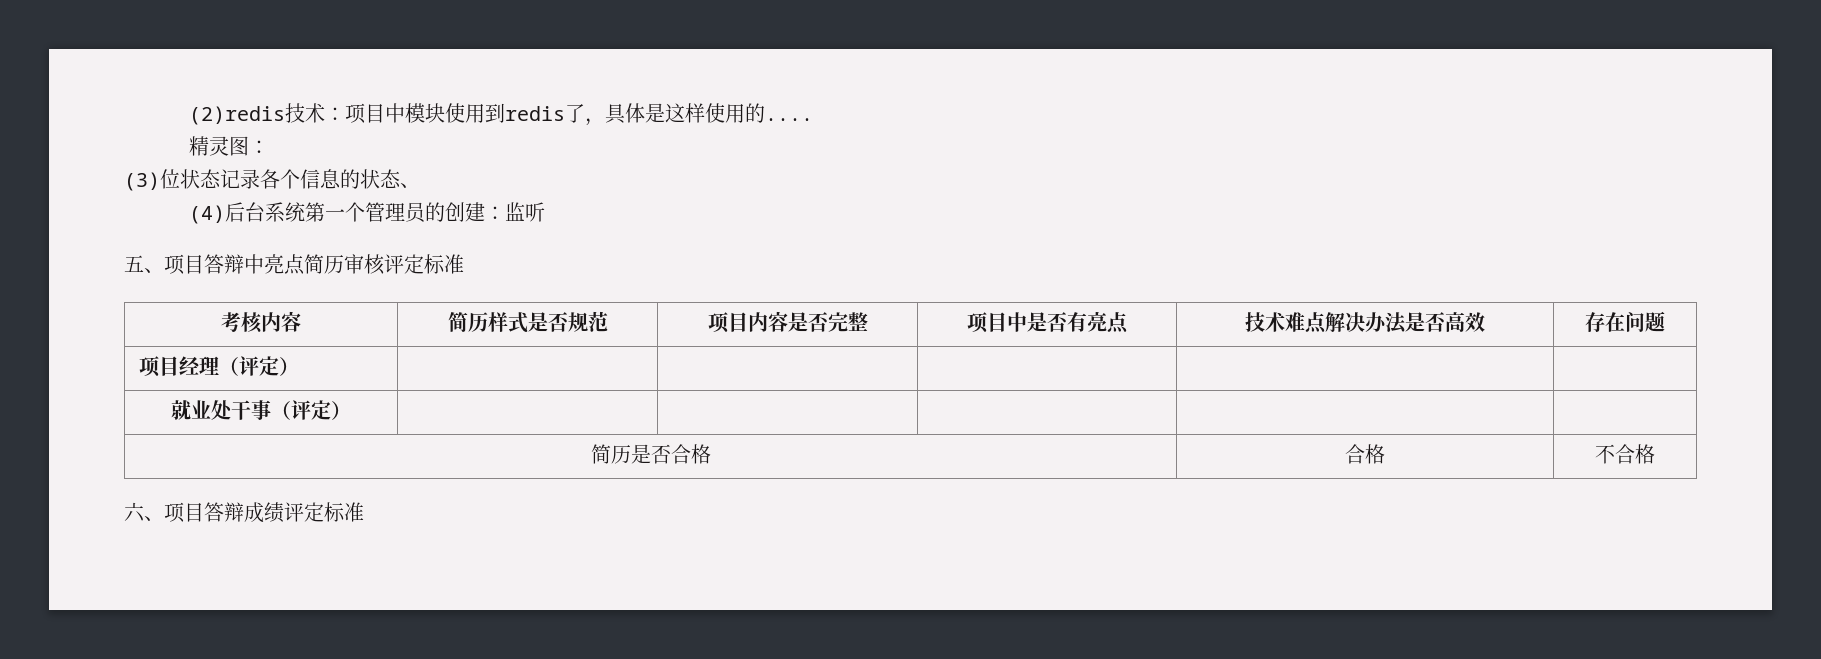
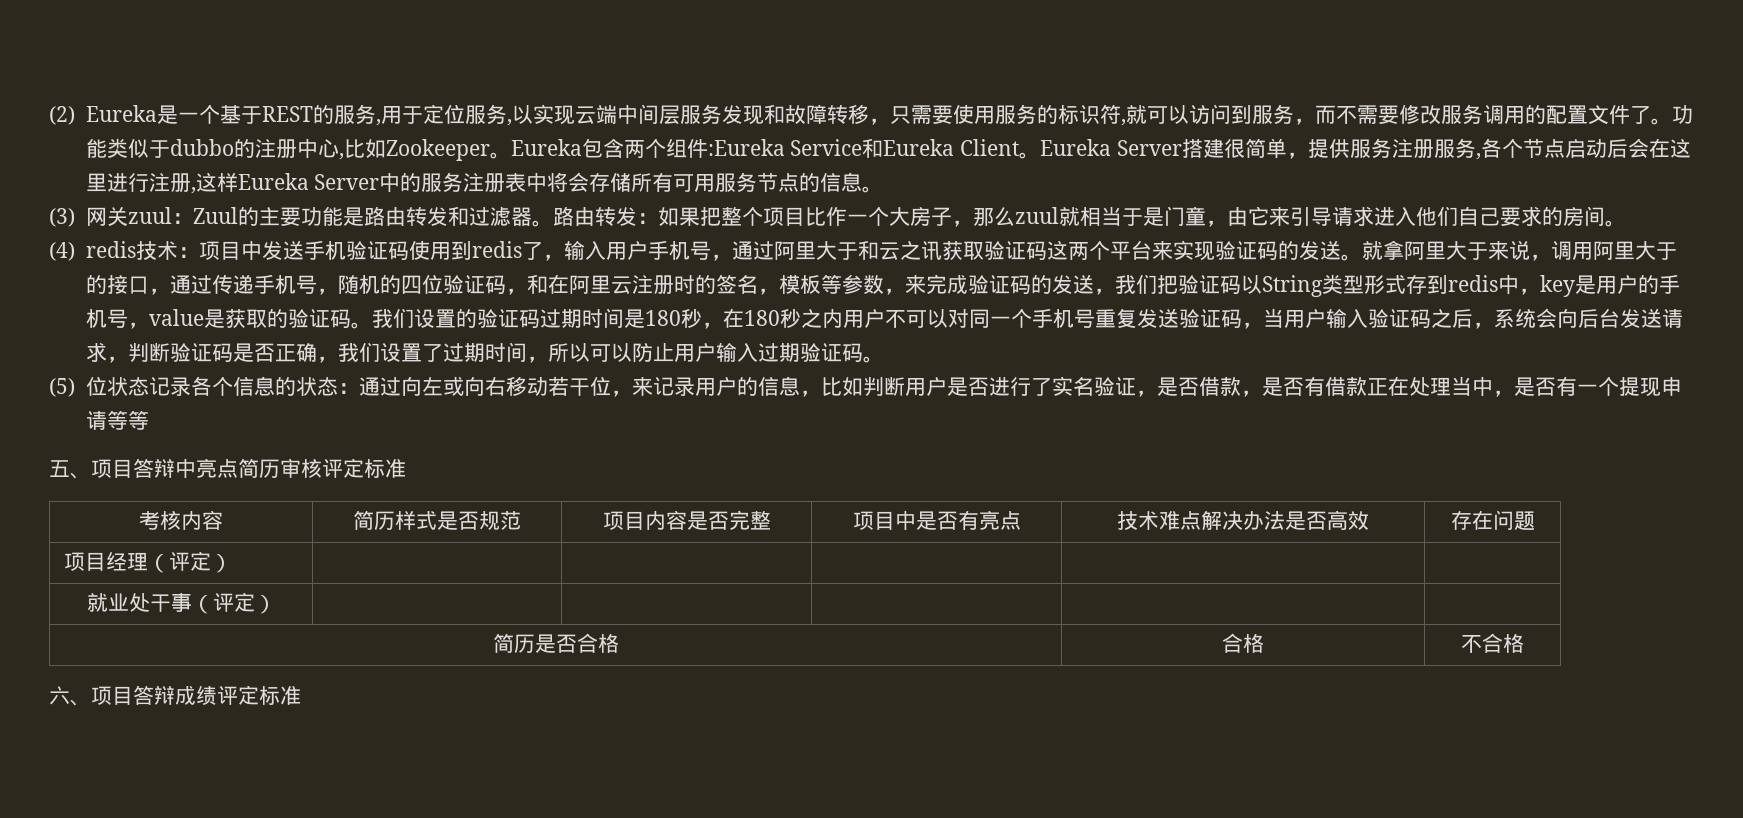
[188,103,813,126] [188,136,269,156] [124,172,160,191] (2)redis技术：项目中模块使用到redis了，具体是这样使用的.... // 精灵图： // (3) -> [49,104,1693,126] [85,138,1691,161] [85,172,884,194] [49,206,1626,227] [49,240,1677,261] [85,274,1680,297] [85,308,1683,329] [85,342,884,363] [49,378,75,397] (2) Eureka是一个基于REST的服务,用于定位服务,以实现云端中间层服务发现和故障转移，只需要使用服务的标识符,就可以访问到服务，而不需要修改服务调用的配置文件了。功能类似于dubbo的注册中心,比如Zookeeper。Eureka包含两个组件:Eureka Service和Eureka Client。Eureka Server搭建很简单，提供服务注册服务,各个节点启动后会在这里进行注册,这样Eureka Server中的服务注册表中将会存储所有可用服务节点的信息。 // (3)网关zuul：Zuul的主要功能是路由转发和过滤器。路由转发：如果把整个项目比作一个大房子，那么zuul就相当于是门童，由它来引导请求进入他们自己要求的房间。 // (4) redis技术：项目中发送手机验证码使用到redis了，输入用户手机号，通过阿里大于和云之讯获取验证码这两个平台来实现验证码的发送。就拿阿里大于来说，调用阿里大于的接口，通过传递手机号，随机的四位验证码，和在阿里云注册时的签名，模板等参数，来完成验证码的发送，我们把验证码以String类型形式存到redis中，key是用户的手机号，value是获取的验证码。我们设置的验证码过期时间是180秒，在180秒之内用户不可以对同一个手机号重复发送验证码，当用户输入验证码之后，系统会向后台发送请求，判断验证码是否正确，我们设置了过期时间，所以可以防止用户输入过期验证码。 // (5)
[400,183,420,188] [188,202,545,224] 、 // (4)后台系统第一个管理员的创建：监听 -> [337,376,1682,397] [85,410,149,430] ：通过向左或向右移动若干位，来记录用户的信息，比如判断用户是否进行了实名验证，是否借款，是否有借款正在处理当中，是否有一个提现申请等等

